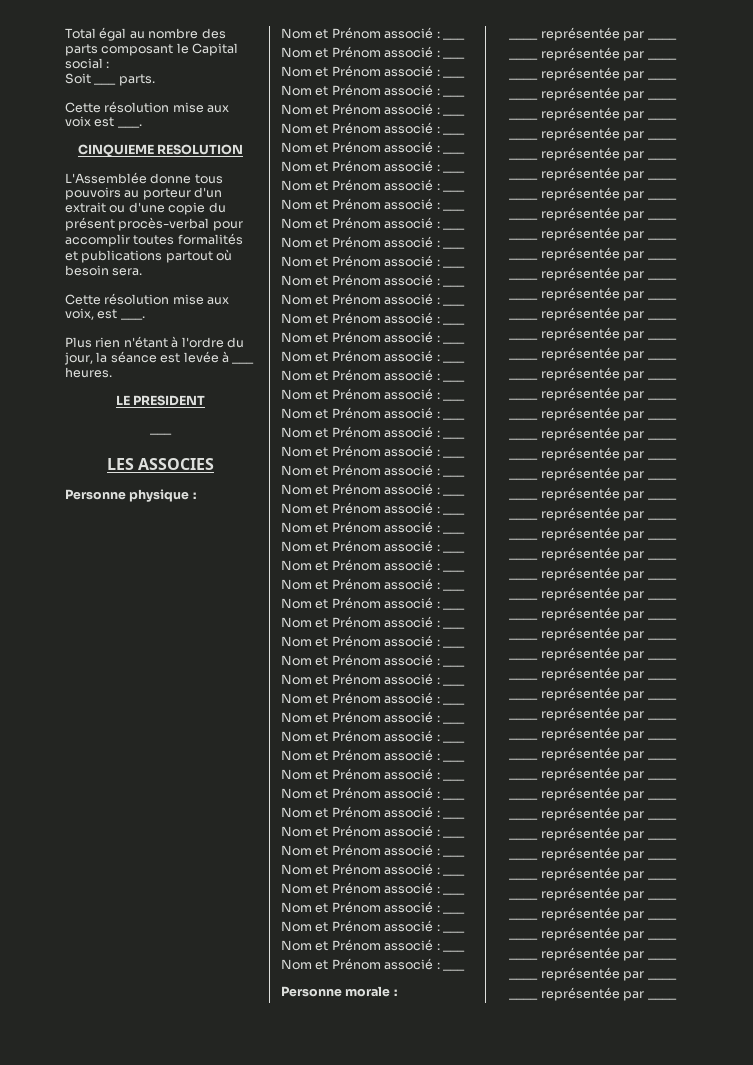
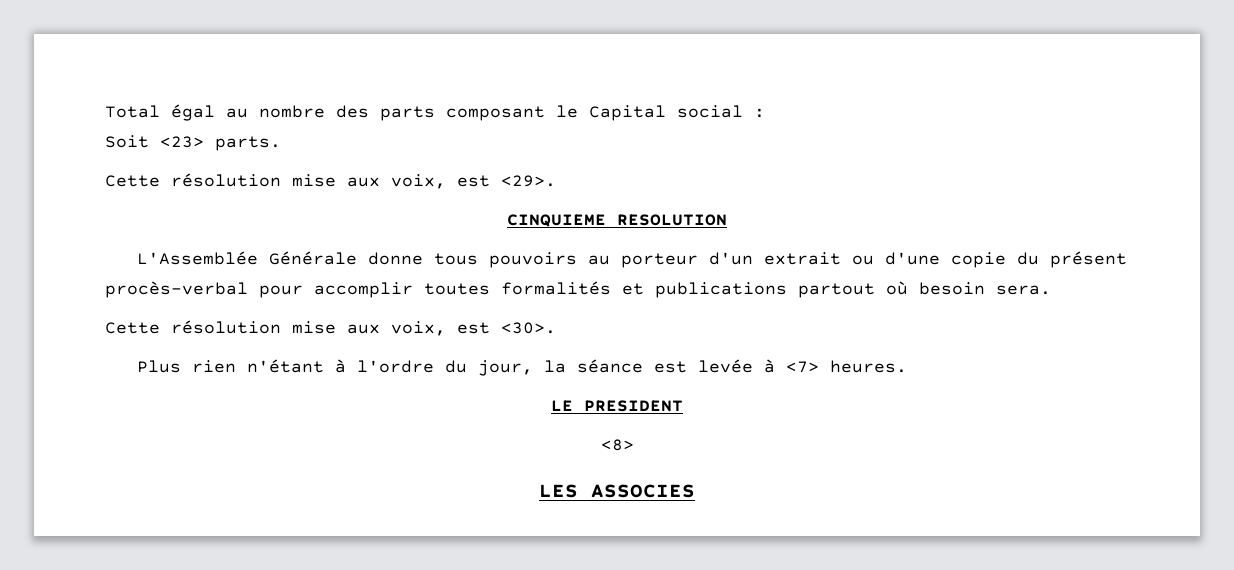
[94,83,117,85] ___ -> [160,136,204,148] <23>
[65,116,142,128] voix est ___. -> [391,174,556,189] voix, est <29>.
(147, 178) none -> [268,251,357,265] Générale
[120,316,145,320] ___. -> [501,322,556,334] <30>.
[232,362,255,364] ___ -> [785,361,819,373] <7>
[150,433,172,435] ___ -> [600,439,634,451] <8>
[65,489,196,502] [281,27,440,39] [442,38,465,40] [281,46,440,58] [442,57,465,59] [281,65,440,77] [442,76,465,78] [281,84,440,96] [442,95,465,97] [281,103,440,115] [442,114,465,116] [281,122,440,134] [442,133,465,135] [281,141,440,153] [442,152,465,154] [281,160,440,172] [442,171,465,173] [281,179,440,191] [442,190,465,192] [281,198,440,210] [442,209,465,211] [281,217,440,229] [442,228,465,230] [281,236,440,248] [442,247,465,249] [281,255,440,267] [442,266,465,268] [281,274,440,286] [442,285,465,287] [281,293,440,305] [442,304,465,306] [281,312,440,324] [442,323,465,325] [281,331,440,343] [442,342,465,344] [281,350,440,362] [442,361,465,363] [281,369,440,381] [442,380,465,382] [281,388,440,400] [442,399,465,401] [281,407,440,419] [442,418,465,420] [281,426,440,438] [442,437,465,439] [281,445,440,457] [442,456,465,458] [281,464,440,476] [442,475,465,477] [281,483,440,495] [442,494,465,496] [281,502,440,514] [442,513,465,515] [281,521,440,533] [442,532,465,534] [281,540,440,552] [442,551,465,553] [281,559,440,571] [442,570,465,572] [281,578,440,590] [442,589,465,591] [281,597,440,609] [442,608,465,610] [281,616,440,628] [442,627,465,629] [281,635,440,647] [442,646,465,648] [281,654,440,666] [442,665,465,667] [281,673,440,685] [442,684,465,686] [281,692,440,704] [442,703,465,705] [281,711,440,723] [442,722,465,724] [281,730,440,742] [442,741,465,743] [281,749,440,761] [442,760,465,762] [281,768,440,780] [442,779,465,781] [281,787,440,799] [442,798,465,800] [281,806,440,818] [442,817,465,819] [281,825,440,837] [442,836,465,838] [281,844,440,856] [442,855,465,857] [281,863,440,875] [442,874,465,876] [281,882,440,894] [442,893,465,895] [281,901,440,913] [442,912,465,914] [281,920,440,932] [442,931,465,933] [281,939,440,951] [442,950,465,952] [281,958,440,970] [442,969,465,971] [281,986,397,997] [509,27,677,41] [509,47,677,61] [509,67,677,81] [509,87,677,101] [509,107,677,121] [509,127,677,141] [509,147,677,161] [509,167,677,181] [509,187,677,201] [509,207,677,221] [509,227,677,241] [509,247,677,261] [509,267,677,281] [509,287,677,301] [509,307,677,321] [509,327,677,341] [509,347,677,361] [509,367,677,381] [509,387,677,401] [509,407,677,421] [509,427,677,441] [509,447,677,461] [509,467,677,481] [509,487,677,501] [509,507,677,521] [509,527,677,541] [509,547,677,561] [509,567,677,581] [509,587,677,601] [509,607,677,621] [509,627,677,641] [509,647,677,661] [509,667,677,681] [509,687,677,701] [509,707,677,721] [509,727,677,741] [509,747,677,761] [509,767,677,781] [509,787,677,801] [509,807,677,821] [509,827,677,841] [509,847,677,861] [509,867,677,881] [509,887,677,901] [509,907,677,921] [509,927,677,941] [509,947,677,961] [509,967,677,981] [509,987,677,1001] // Personne physique : // Nom et Prénom associé : ___ // Nom et Prénom associé : ___ // Nom et Prénom associé : ___ // Nom et Prénom associé : ___ // Nom et Prénom associé : ___ // Nom et Prénom associé : ___ // Nom et Prénom associé : ___ // Nom et Prénom associé : ___ // Nom et Prénom associé : ___ // Nom et Prénom associé : ___ // Nom et Prénom associé : ___ // Nom et Prénom associé : ___ // Nom et Prénom associé : ___ // Nom et Prénom associé : ___ // Nom et Prénom associé : ___ // Nom et Prénom associé : ___ // Nom et Prénom associé : ___ // Nom et Prénom associé : ___ // Nom et Prénom associé : ___ // Nom et Prénom associé : ___ // Nom et Prénom associé : ___ // Nom et Prénom associé : ___ // Nom et Prénom associé : ___ // Nom et Prénom associé : ___ // Nom et Prénom associé : ___ // Nom et Prénom associé : ___ // Nom et Prénom associé : ___ // Nom et Prénom associé : ___ // Nom et Prénom associé : ___ // Nom et Prénom associé : ___ // Nom et Prénom associé : ___ // Nom et Prénom associé : ___ // Nom et Prénom associé : ___ // Nom et Prénom associé : ___ // Nom et Prénom associé : ___ // Nom et Prénom associé : ___ // Nom et Prénom associé : ___ // Nom et Prénom associé : ___ // Nom et Prénom associé : ___ // Nom et Prénom associé : ___ // Nom et Prénom associé : ___ // Nom et Prénom associé : ___ // Nom et Prénom associé : ___ // Nom et Prénom associé : ___ // Nom et Prénom associé : ___ // Nom et Prénom associé : ___ // Nom et Prénom associé : ___ // Nom et Prénom associé : ___ // Nom et Prénom associé : ___ // Nom et Prénom associé : ___ // Personne morale : // ____ représentée par ____ // ____ représentée par ____ // ____ représentée par ____ // ____ représentée par ____ // ____ représentée par ____ // ____ représentée par ____ // ____ représentée par ____ // ____ représentée par ____ // ____ représentée par ____ // ____ représentée par ____ // ____ représentée par ____ // ____ représentée par ____ // ____ représentée par ____ // ____ représentée par ____ // ____ représentée par ____ // ____ représentée par ____ // ____ représentée par ____ // ____ représentée par ____ // ____ représentée par ____ // ____ représentée par ____ // ____ représentée par ____ // ____ représentée par ____ // ____ représentée par ____ // ____ représentée par ____ // ____ représentée par ____ // ____ représentée par ____ // ____ représentée par ____ // ____ représentée par ____ // ____ représentée par ____ // ____ représentée par ____ // ____ représentée par ____ // ____ représentée par ____ // ____ représentée par ____ // ____ représentée par ____ // ____ représentée par ____ // ____ représentée par ____ // ____ représentée par ____ // ____ représentée par ____ // ____ représentée par ____ // ____ représentée par ____ // ____ représentée par ____ // ____ représentée par ____ // ____ représentée par ____ // ____ représentée par ____ // ____ représentée par ____ // ____ représentée par ____ // ____ représentée par ____ // ____ représentée par ____ // ____ représentée par ____ -> (695, 491) none

